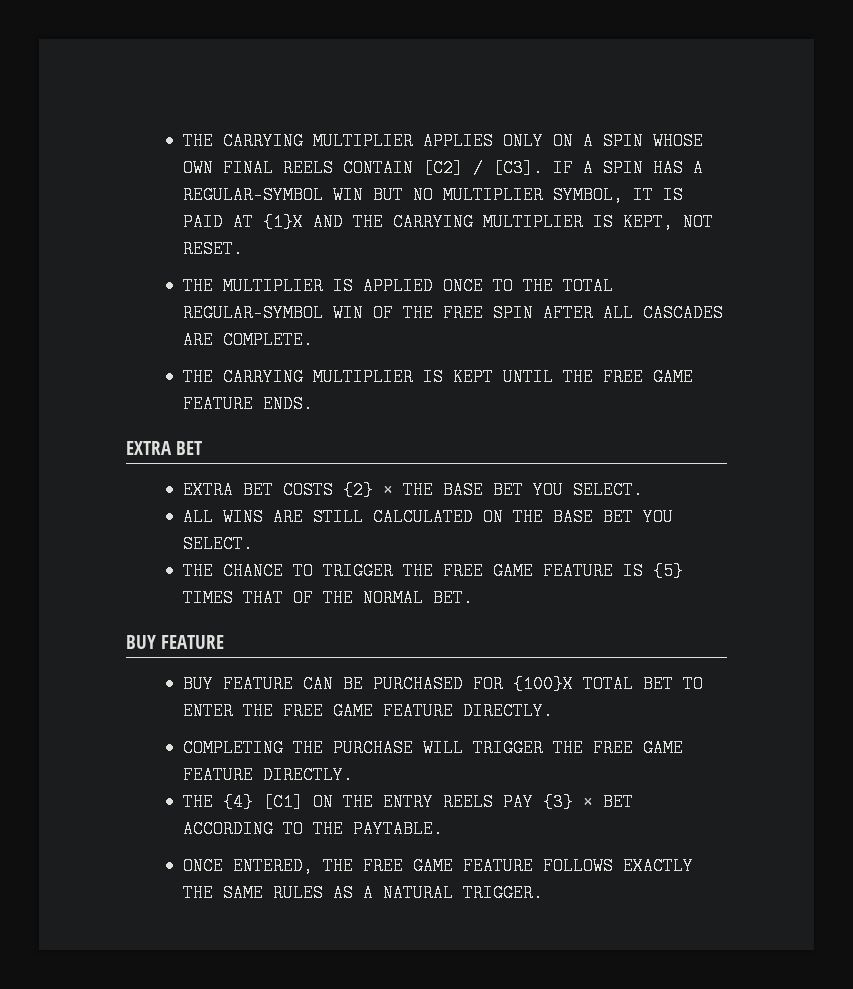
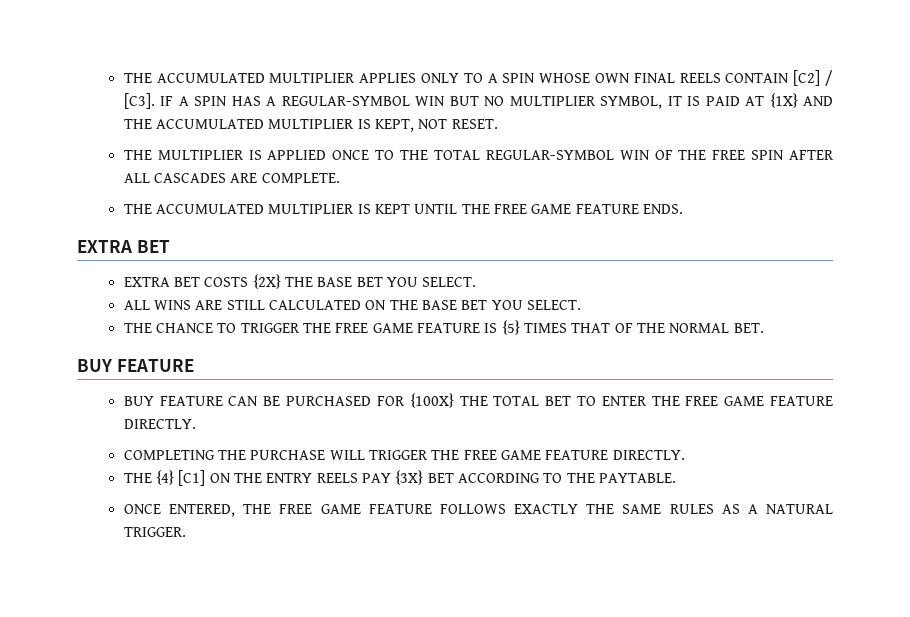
[182,132,303,150] THE CARRYING -> [123,73,265,83] THE ACCUMULATED
[552,132,573,150] ON -> [463,73,483,83] TO
[262,213,303,231] {1}X -> [769,93,798,108] {1X}
[392,213,473,231] CARRYING -> [156,119,265,129] ACCUMULATED
[222,368,303,386] CARRYING -> [156,204,265,214] ACCUMULATED
[342,481,393,499] {2} × -> [252,274,281,289] {2X}
[512,675,573,693] {100}X -> [409,393,488,408] {100X} THE
[542,793,593,811] {3} × -> [395,470,424,485] {3X}

